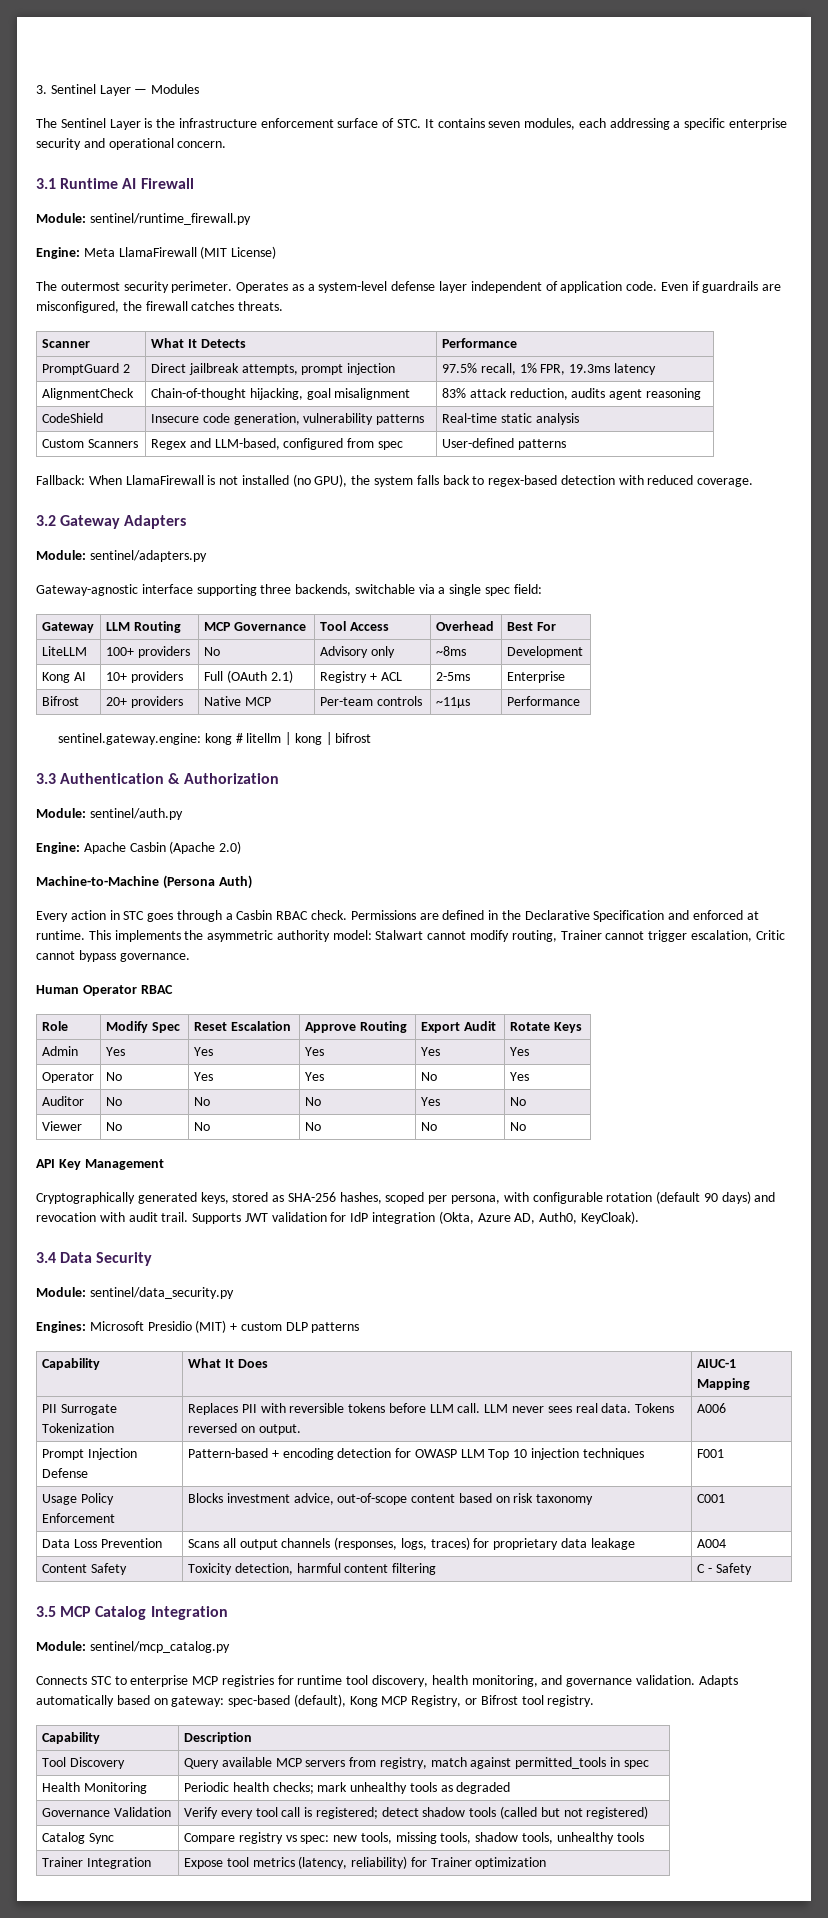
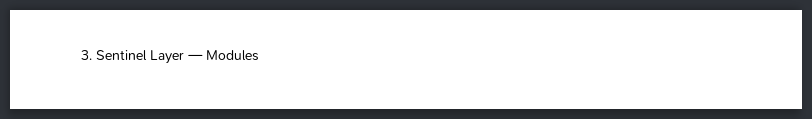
[36,118,788,130] [36,138,227,150] [36,178,194,189] [36,213,251,225] [36,246,277,259] [36,281,782,293] [36,301,284,313] [41,339,90,348] [150,338,246,348] [441,338,517,348] [41,363,130,375] [150,363,396,375] [441,363,656,375] [41,388,134,400] [150,388,411,400] [441,388,701,400] [41,413,103,423] [150,413,425,425] [441,413,579,425] [41,439,138,448] [150,438,403,450] [441,438,566,450] [36,474,754,487] [36,515,187,529] [36,550,207,562] [36,584,542,596] [41,622,94,633] [105,621,181,633] [203,622,306,631] [319,621,389,631] [435,621,494,631] [506,622,556,631] [41,646,87,656] [105,646,190,658] [203,647,220,656] [319,646,395,658] [435,646,466,656] [506,646,583,658] [41,672,86,683] [105,671,183,683] [203,670,293,683] [319,671,402,683] [435,672,470,681] [506,671,565,683] [41,696,79,706] [105,696,183,708] [203,696,271,706] [319,696,422,706] [435,697,470,708] [506,696,580,706] [57,732,372,745] [36,773,279,784] [36,808,183,820] [36,841,242,854] [36,875,252,889] [36,910,759,922] [36,930,785,942] [36,950,190,962] [36,985,173,996] [41,1021,68,1031] [105,1021,180,1033] [193,1021,291,1031] [304,1021,407,1033] [420,1021,496,1033] [509,1022,582,1033] [41,1046,78,1056] [105,1047,125,1056] [193,1047,213,1056] [304,1047,324,1056] [420,1047,440,1056] [509,1047,529,1056] [41,1072,94,1083] [105,1072,122,1081] [193,1072,213,1081] [304,1072,324,1081] [420,1072,437,1081] [509,1072,529,1081] [41,1096,84,1106] [105,1097,122,1106] [193,1097,210,1106] [304,1097,321,1106] [420,1097,440,1106] [509,1097,526,1106] [41,1121,82,1131] [105,1122,122,1131] [193,1122,210,1131] [304,1122,321,1131] [420,1122,437,1131] [509,1122,526,1131] [36,1159,164,1170] [36,1191,776,1204] [36,1211,639,1224] [36,1252,153,1266] [36,1287,234,1299] [36,1320,360,1333] [41,1358,100,1370] [187,1358,268,1368] [696,1359,736,1368] [696,1378,750,1390] [41,1404,117,1415] [41,1423,114,1433] [187,1403,675,1415] [187,1423,301,1435] [696,1403,726,1413] [41,1448,137,1460] [41,1468,88,1478] [187,1448,644,1460] [696,1449,724,1458] [41,1493,114,1505] [41,1513,115,1523] [187,1493,594,1505] [696,1494,725,1503] [41,1538,162,1548] [187,1537,635,1550] [696,1539,726,1548] [41,1563,127,1575] [187,1563,437,1575] [696,1563,752,1575] [36,1606,228,1620] [36,1641,230,1653] [36,1675,738,1687] [36,1694,595,1707] [41,1732,100,1744] [183,1732,252,1744] [41,1757,125,1769] [183,1757,649,1769] [41,1782,147,1794] [183,1782,511,1794] [41,1807,171,1817] [183,1806,649,1819] [41,1832,114,1844] [183,1832,644,1844] [41,1857,151,1869] [183,1856,547,1869] // The Sentinel Layer is the infrastructure enforcement surface of STC. It contains seven modules, each addressing a specific enterprise security and operational concern. // 3.1 Runtime AI Firewall // Module: sentinel/runtime_firewall.py // Engine: Meta LlamaFirewall (MIT License) // The outermost security perimeter. Operates as a system-level defense layer independent of application code. Even if guardrails are misconfigured, the firewall catches threats. // Scanner | What It Detects | Performance // PromptGuard 2 | Direct jailbreak attempts, prompt injection | 97.5% recall, 1% FPR, 19.3ms latency // AlignmentCheck | Chain-of-thought hijacking, goal misalignment | 83% attack reduction, audits agent reasoning // CodeShield | Insecure code generation, vulnerability patterns | Real-time static analysis // Custom Scanners | Regex and LLM-based, configured from spec | User-defined patterns // Fallback: When LlamaFirewall is not installed (no GPU), the system falls back to regex-based detection with reduced coverage. // 3.2 Gateway Adapters // Module: sentinel/adapters.py // Gateway-agnostic interface supporting three backends, switchable via a single spec field: // Gateway | LLM Routing | MCP Governance | Tool Access | Overhead | Best For // LiteLLM | 100+ providers | No | Advisory only | ~8ms | Development // Kong AI | 10+ providers | Full (OAuth 2.1) | Registry + ACL | 2-5ms | Enterprise // Bifrost | 20+ providers | Native MCP | Per-team controls | ~11µs | Performance // sentinel.gateway.engine: kong # litellm | kong | bifrost // 3.3 Authentication & Authorization // Module: sentinel/auth.py // Engine: Apache Casbin (Apache 2.0) // Machine-to-Machine (Persona Auth) // Every action in STC goes through a Casbin RBAC check. Permissions are defined in the Declarative Specification and enforced at runtime. This implements the asymmetric authority model: Stalwart cannot modify routing, Trainer cannot trigger escalation, Critic cannot bypass governance. // Human Operator RBAC // Role | Modify Spec | Reset Escalation | Approve Routing | Export Audit | Rotate Keys // Admin | Yes | Yes | Yes | Yes | Yes // Operator | No | Yes | Yes | No | Yes // Auditor | No | No | No | Yes | No // Viewer | No | No | No | No | No // API Key Management // Cryptographically generated keys, stored as SHA-256 hashes, scoped per persona, with configurable rotation (default 90 days) and revocation with audit trail. Supports JWT validation for IdP integration (Okta, Azure AD, Auth0, KeyCloak). // 3.4 Data Security // Module: sentinel/data_security.py // Engines: Microsoft Presidio (MIT) + custom DLP patterns // Capability | What It Does | AIUC-1 Mapping // PII Surrogate Tokenization | Replaces PII with reversible tokens before LLM call. LLM never sees real data. Tokens reversed on output. | A006 // Prompt Injection Defense | Pattern-based + encoding detection for OWASP LLM Top 10 injection techniques | F001 // Usage Policy Enforcement | Blocks investment advice, out-of-scope content based on risk taxonomy | C001 // Data Loss Prevention | Scans all output channels (responses, logs, traces) for proprietary data leakage | A004 // Content Safety | Toxicity detection, harmful content filtering | C - Safety // 3.5 MCP Catalog Integration // Module: sentinel/mcp_catalog.py // Connects STC to enterprise MCP registries for runtime tool discovery, health monitoring, and governance validation. Adapts automatically based on gateway: spec-based (default), Kong MCP Registry, or Bifrost tool registry. // Capability | Description // Tool Discovery | Query available MCP servers from registry, match against permitted_tools in spec // Health Monitoring | Periodic health checks; mark unhealthy tools as degraded // Governance Validation | Verify every tool call is registered; detect shadow tools (called but not registered) // Catalog Sync | Compare registry vs spec: new tools, missing tools, shadow tools, unhealthy tools // Trainer Integration | Expose tool metrics (latency, reliability) for Trainer optimization -> (259, 55) none

